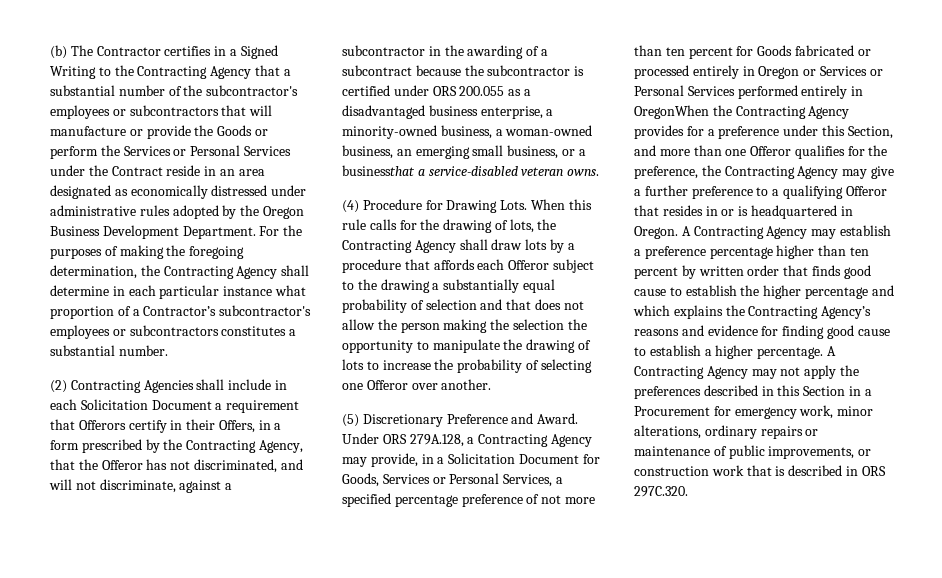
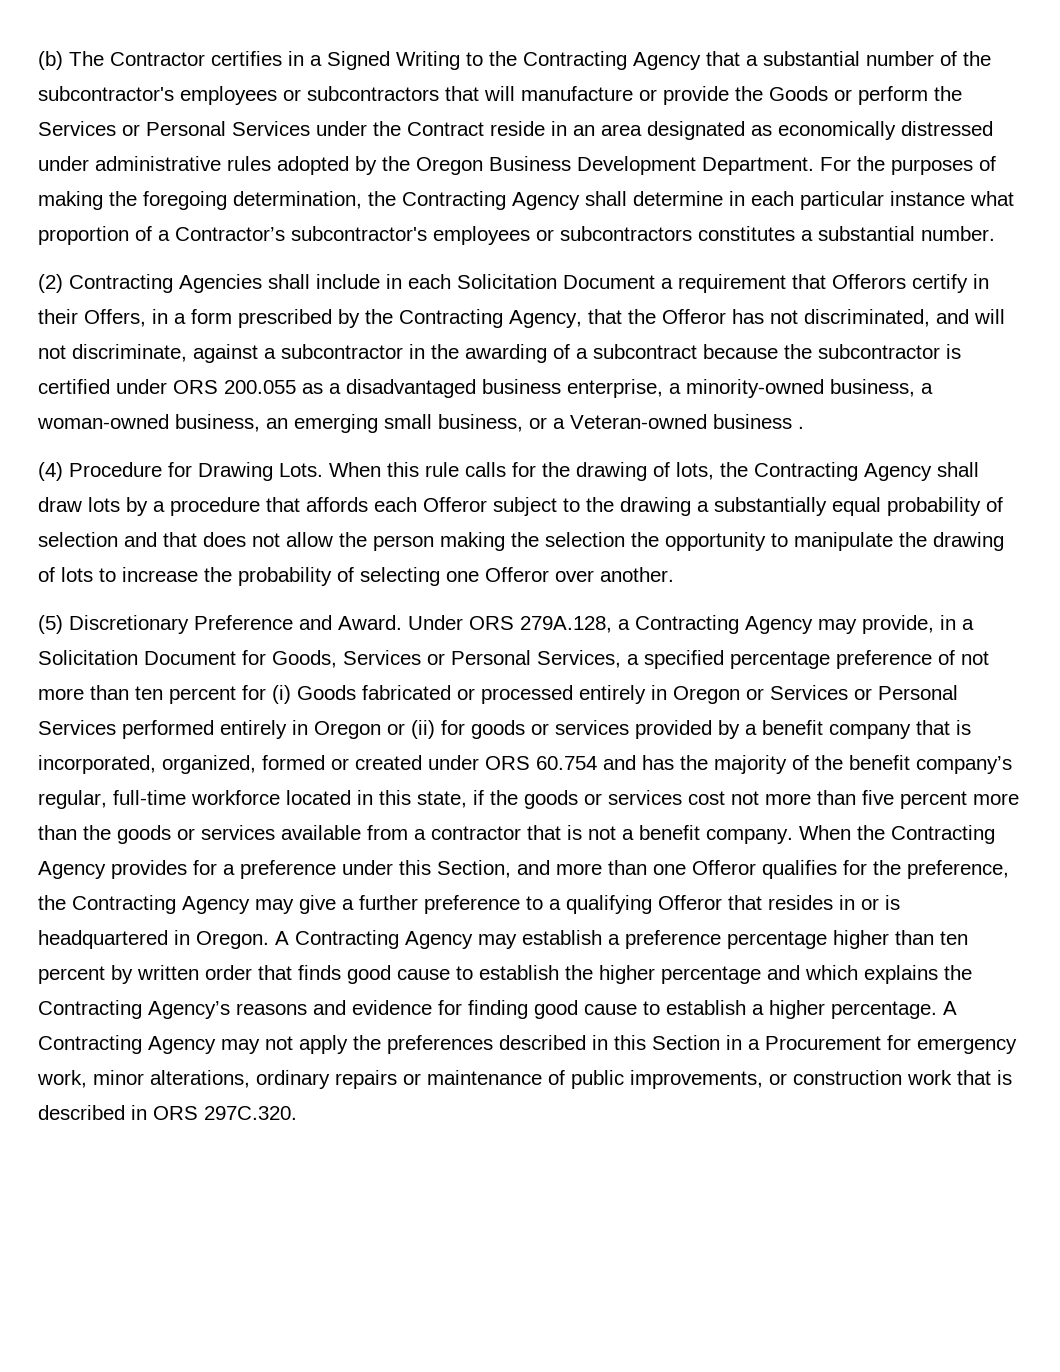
[342,165,600,176] businessthat a service-disabled veteran owns. -> [570,414,804,429] Veteran-owned business .
(754, 51) none -> [272,685,291,704] (i)
[634,105,709,119] OregonWhen -> [314,720,971,739] [38,755,1012,774] [38,790,1019,809] [38,825,851,844] Oregon or (ii) for goods or services provided by a benefit company that is incorporated, organized, formed or created under ORS 60.754 and has the majority of the benefit company’s regular, full-time workforce located in this state, if the goods or services cost not more than five percent more than the goods or services available from a contractor that is not a benefit company. When

